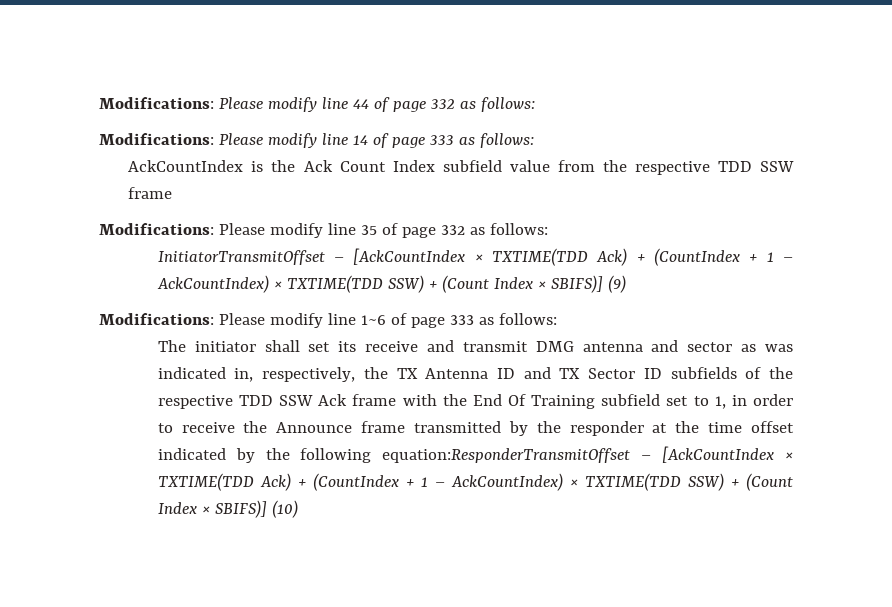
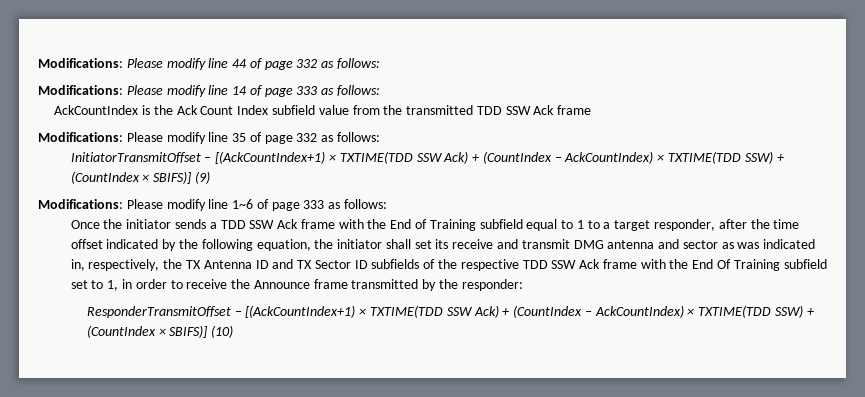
[634,161,794,175] respective TDD SSW -> [406,105,555,115] transmitted TDD SSW Ack
[353,248,793,266] [156,275,533,293] [AckCountIndex × TXTIME(TDD Ack) + (CountIndex + 1 – AckCountIndex) × TXTIME(TDD SSW) + (Count Index -> [215,151,784,164] [70,171,140,184] [(AckCountIndex+1) × TXTIME(TDD SSW Ack) + (CountIndex – AckCountIndex) × TXTIME(TDD SSW) + (CountIndex
[157,340,186,352] The -> [70,219,800,231] [70,239,334,251] Once the initiator sends a TDD SSW Ack frame with the End of Training subfield equal to 1 to a target responder, after the time offset indicated by the following equation, the
[569,421,794,436] [157,446,794,463] [157,473,793,491] [157,502,197,514] responder at the time offset indicated by the following equation:ResponderTransmitOffset – [AckCountIndex × TXTIME(TDD Ack) + (CountIndex + 1 – AckCountIndex) × TXTIME(TDD SSW) + (Count Index -> [461,279,523,291] [86,305,814,318] [86,325,156,338] responder: // ResponderTransmitOffset – [(AckCountIndex+1) × TXTIME(TDD SSW Ack) + (CountIndex – AckCountIndex) × TXTIME(TDD SSW) + (CountIndex

